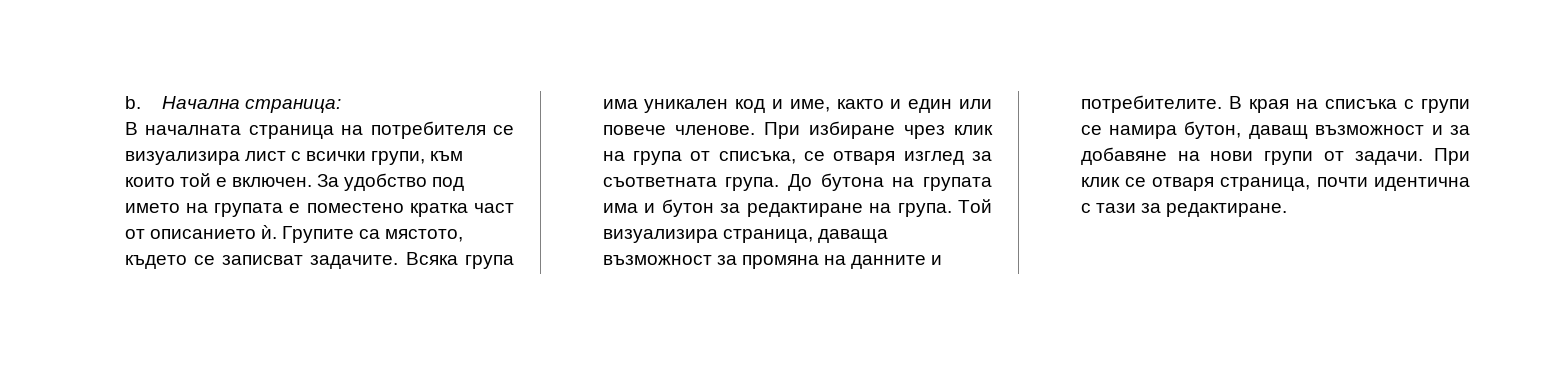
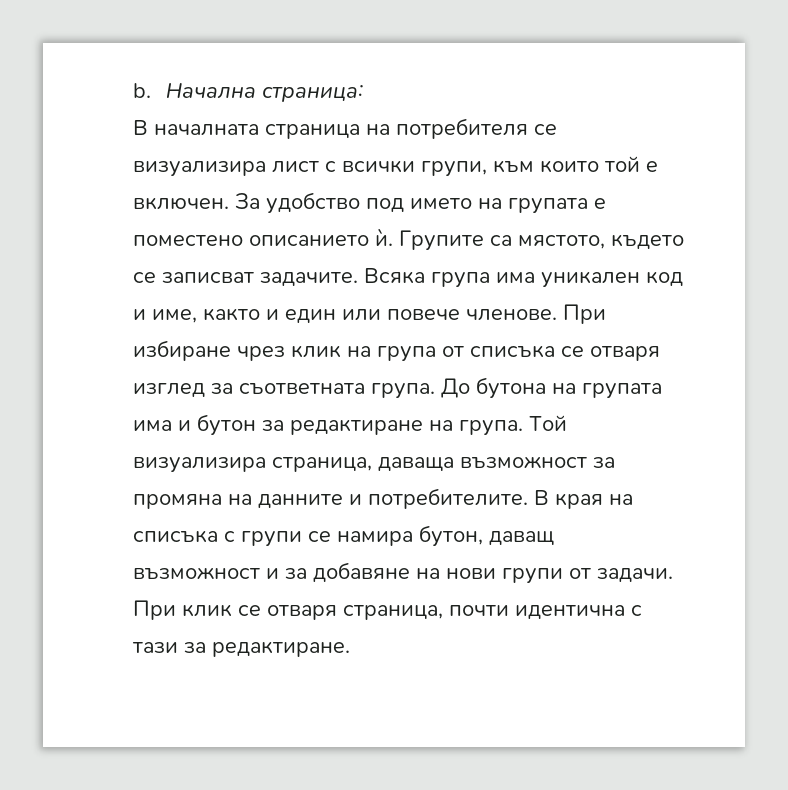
[409,203,514,217] [124,229,145,239] кратка част от -> (244, 240) none
[718,151,796,164] списъка, -> [470,345,556,358] списъка

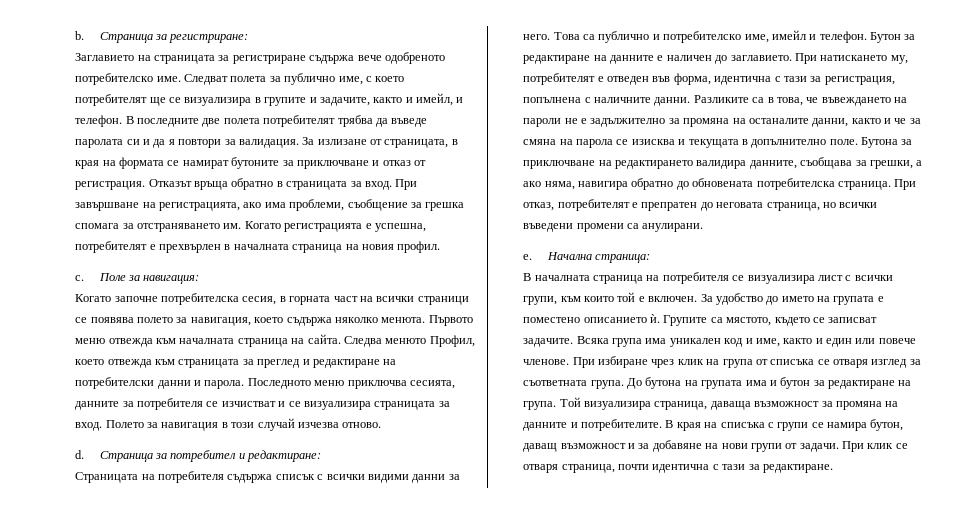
(152, 90) none -> [99,32,249,43] [75,52,445,64] [75,73,405,85] [75,93,464,106] [75,115,428,127] [75,137,458,148] [75,157,427,169] [75,178,418,190] [75,199,465,211] [75,221,426,232] [75,241,441,253] [75,273,200,284] [75,293,469,305] [75,315,473,326] [75,334,475,347] [75,359,397,368] [75,377,455,389] [75,398,450,410] [75,418,382,431] [75,450,322,462] [75,471,460,483] [523,30,916,43] [523,53,908,64] [523,73,895,85] [523,95,908,106] [523,118,921,127] [523,137,913,148] [523,157,923,169] [523,178,917,190] [523,199,878,211] [523,223,704,232] [523,254,533,260] Страница за регистриране: // Заглавието на страницата за регистриране съдържа вече одобреното потребителско име. Следват полета за публично име, с което потребителят ще се визуализира в групите и задачите, както и имейл, и телефон. В последните две полета потребителят трябва да въведе паролата си и да я повтори за валидация. За излизане от страницата, в края на формата се намират бутоните за приключване и отказ от регистрация. Отказът връща обратно в страницата за вход. При завършване на регистрацията, ако има проблеми, съобщение за грешка спомага за отстраняването им. Когато регистрацията е успешна, потребителят е прехвърлен в началната страница на новия профил. // c. Поле за навигация: // Когато започне потребителска сесия, в горната част на всички страници се появява полето за навигация, което съдържа няколко менюта. Първото меню отвежда към началната страница на сайта. Следва менюто Профил, което отвежда към страницата за преглед и редактиране на потребителски данни и парола. Последното меню приключва сесията, данните за потребителя се изчистват и се визуализира страницата за вход. Полето за навигация в този случай изчезва отново. // d. Страница за потребител и редактиране: // Страницата на потребителя съдържа списък с всички видими данни за него. Това са публично и потребителско име, имейл и телефон. Бутон за редактиране на данните е наличен до заглавието. При натискането му, потребителят е отведен във форма, идентична с тази за регистрация, попълнена с наличните данни. Разликите са в това, че въвеждането на пароли не е задължително за промяна на останалите данни, както и че за смяна на парола се изисква и текущата в допълнително поле. Бутона за приключване на редактирането валидира данните, съобщава за грешки, а ако няма, навигира обратно до обновената потребителска страница. При отказ, потребителят е препратен до неговата страница, но всички въведени промени са анулирани. // e.
[366,198,405,213] под -> [766,296,779,305] до

